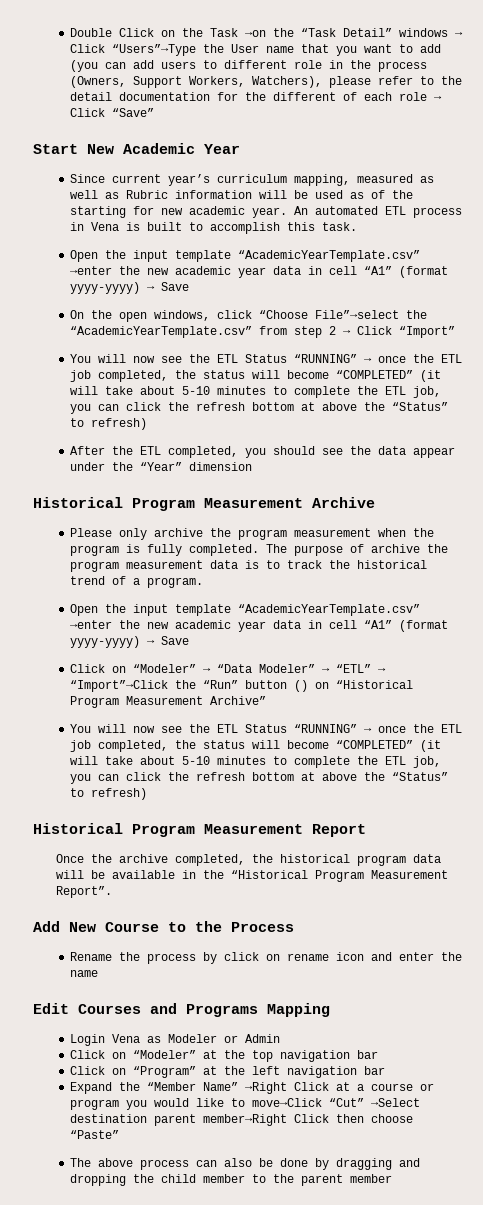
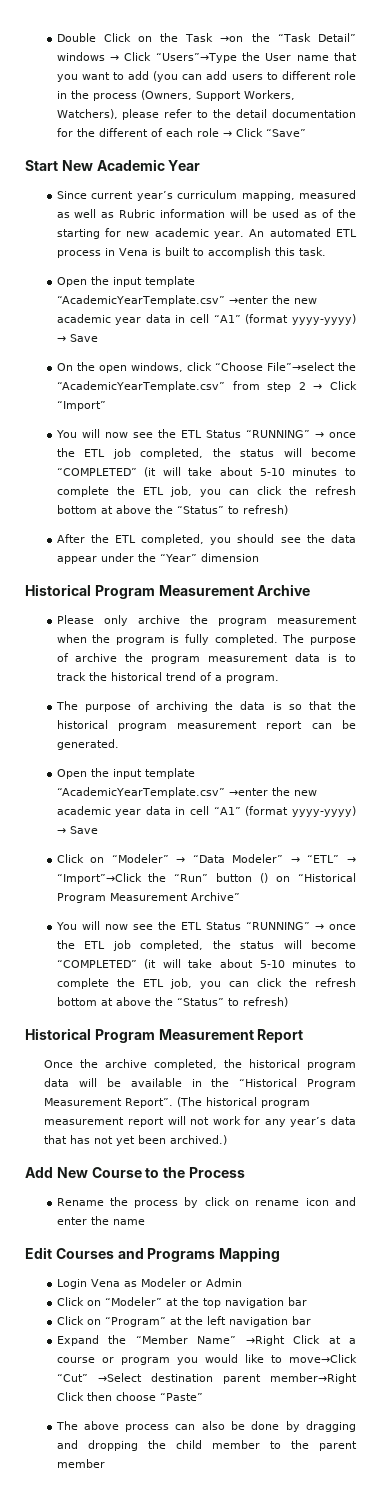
(203, 582) none -> [55,701,356,712] [56,720,356,731] [56,739,119,750] // The purpose of archiving the data is so that the historical program measurement report can be generated.
(113, 892) none -> [177,1097,311,1108] [44,1116,356,1127] [44,1135,228,1146] (The historical program measurement report will not work for any year’s data that has not yet been archived.)

